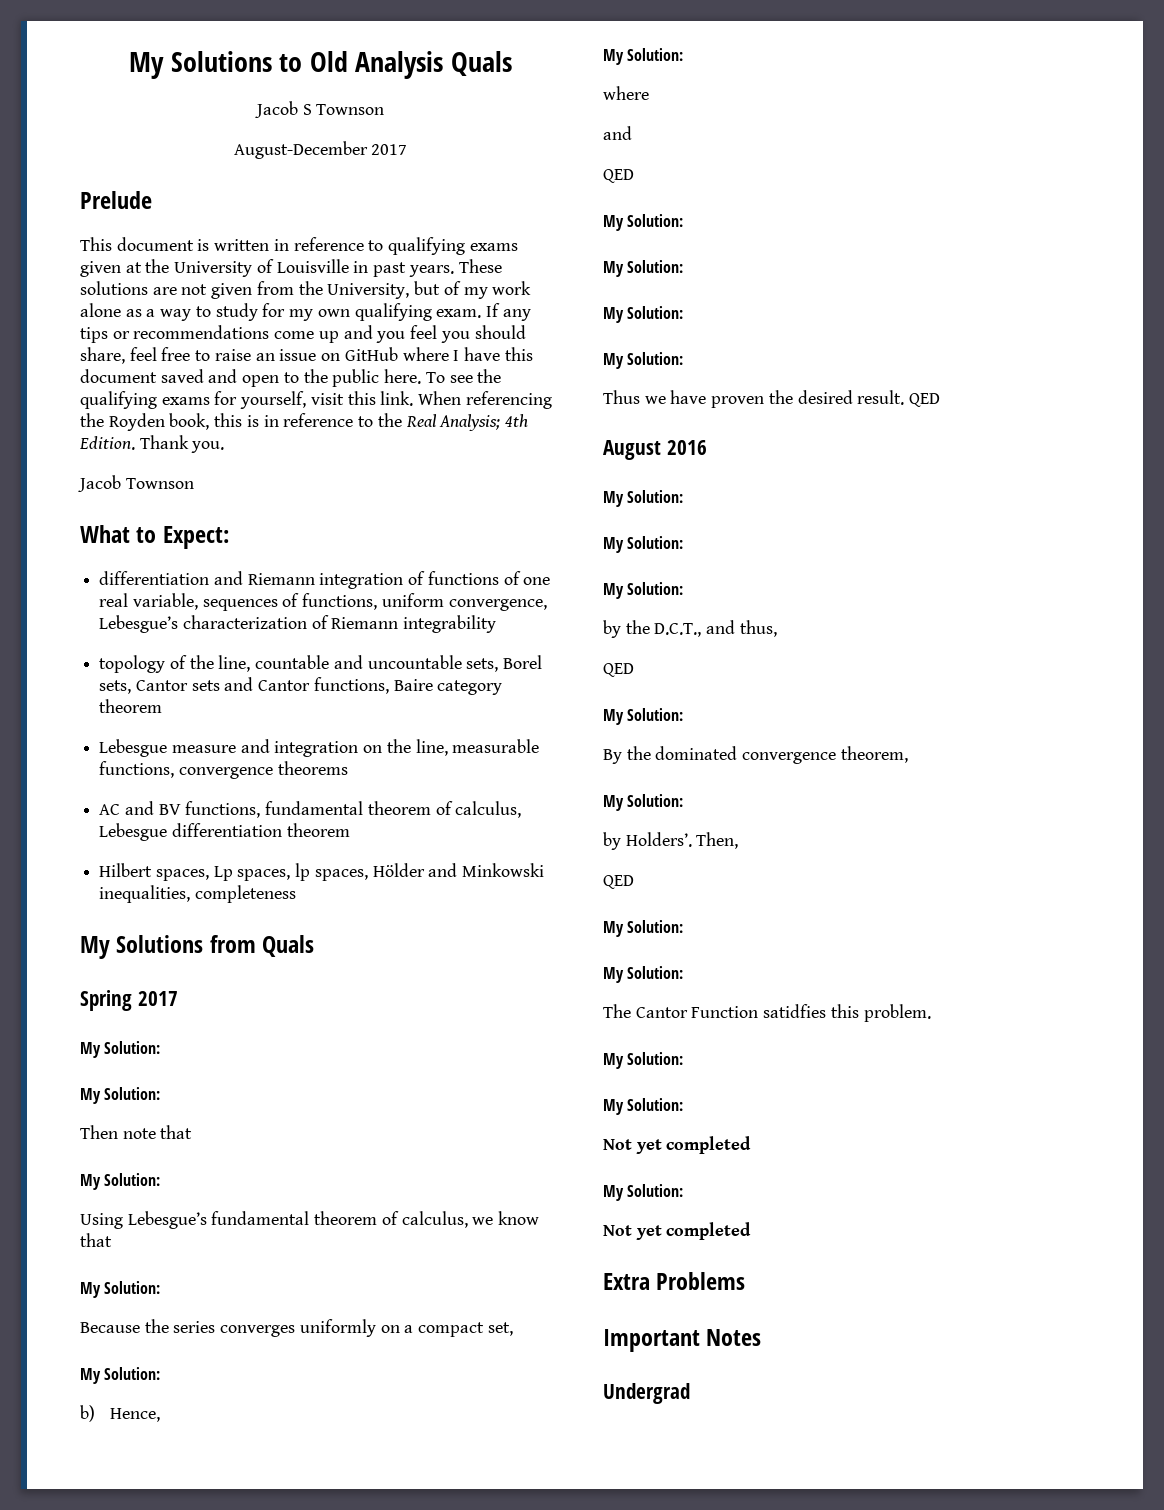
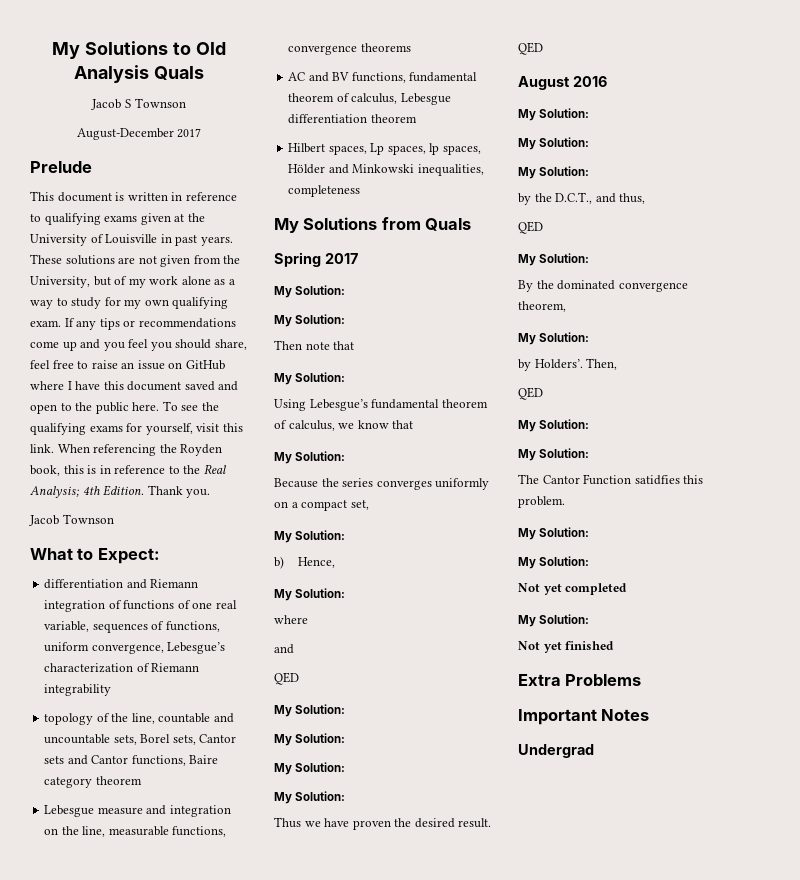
[666,1222,752,1240] completed -> [565,641,615,650] finished

